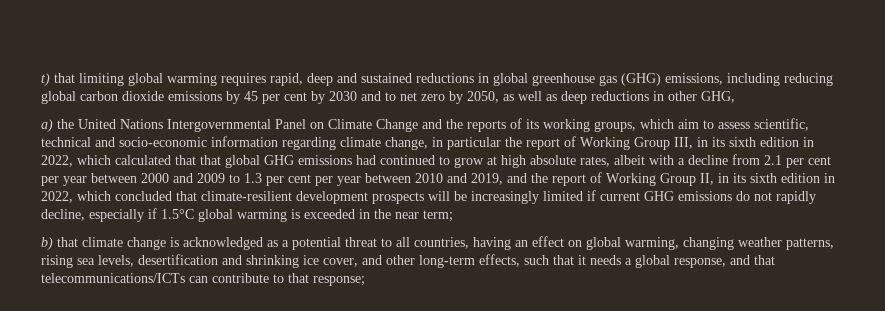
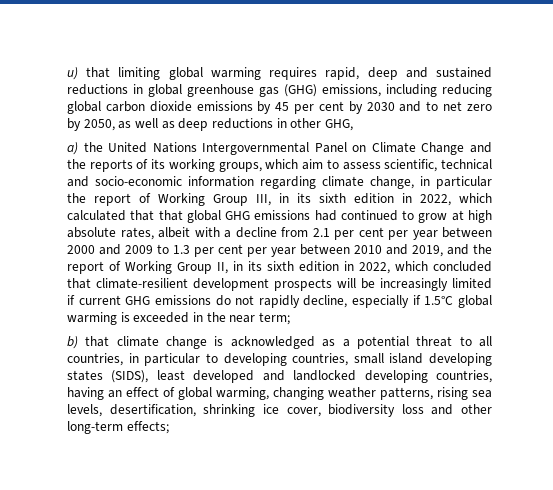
[41,73,50,86] t) -> [67,67,78,80] u)
(469, 243) none -> [128,353,492,366] [67,370,493,383] in particular to developing countries, small island developing states (SIDS), least developed and landlocked developing countries,
[568,240,582,247] on -> [163,387,175,397] of
[138,254,242,265] desertification and -> [109,404,196,417] desertification,
(358, 262) none -> [328,404,424,417] biodiversity loss
[479,254,775,268] [41,273,365,286] effects, such that it needs a global response, and that telecommunications/ICTs can contribute to that response; -> [126,421,169,434] effects;

